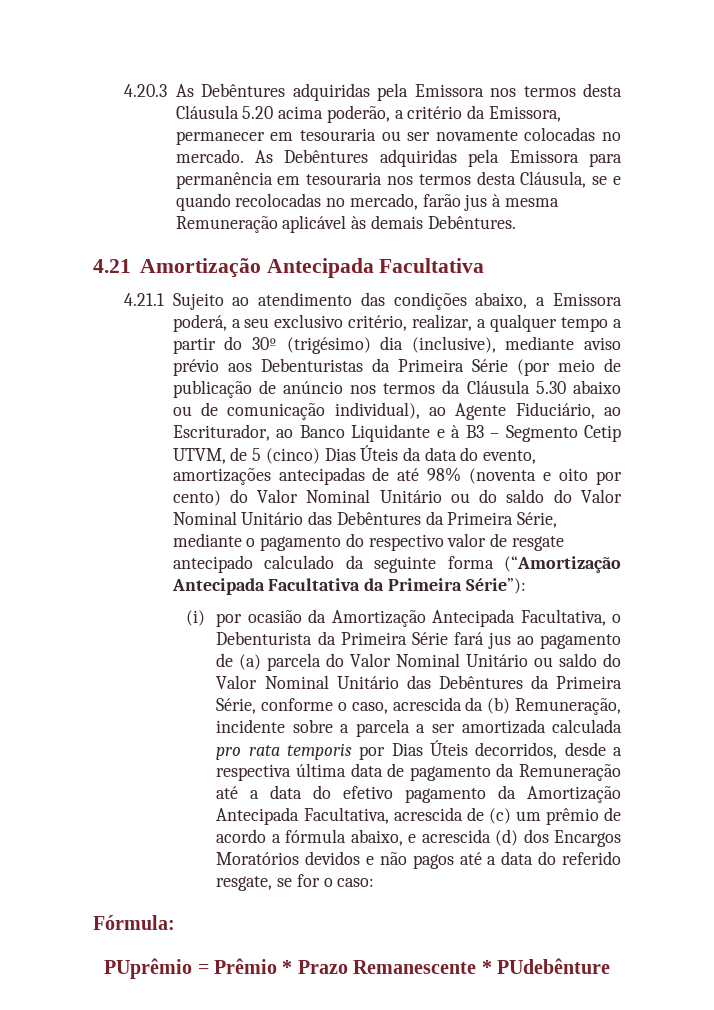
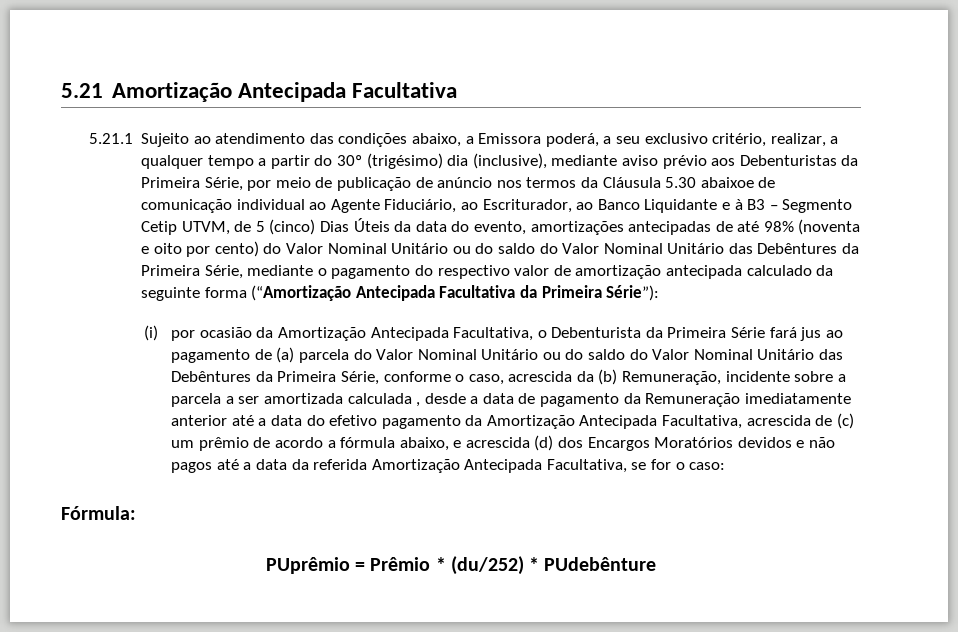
[123,83,622,101] [175,105,561,123] [175,127,621,145] [175,149,622,167] [175,171,621,189] [175,193,559,211] [175,215,516,233] [93,259,131,273] 4.20.3 As Debêntures adquiridas pela Emissora nos termos desta Cláusula 5.20 acima poderão, a critério da Emissora, permanecer em tesouraria ou ser novamente colocadas no mercado. As Debêntures adquiridas pela Emissora para permanência em tesouraria nos termos desta Cláusula, se e quando recolocadas no mercado, farão jus à mesma Remuneração aplicável às demais Debêntures. // 4.21 -> [61,83,103,98] 5.21
[123,293,164,306] 4.21.1 -> [88,133,133,144] 5.21.1
[471,359,550,376] Série (por -> [204,177,272,191] Série, por
[573,380,621,394] [172,406,192,416] abaixo ou -> [700,177,754,188] abaixoe
[334,402,420,419] individual), -> [236,199,305,210] individual
[511,536,564,551] [172,555,253,573] resgate antecipado -> [575,265,742,279] amortização antecipada
(554, 662) none -> [565,349,584,360] do
[216,740,622,760] [216,763,347,781] pro rata temporis por Dias Úteis decorridos, desde a respectiva última -> [416,393,479,407] , desde a
(621, 772) none -> [744,393,851,404] [171,415,228,426] imediatamente anterior
[538,851,622,865] [216,876,273,891] do referido resgate, -> [291,459,627,473] da referida Amortização Antecipada Facultativa,
[297,960,477,974] Prazo Remanescente -> [450,556,524,575] (du/252)

